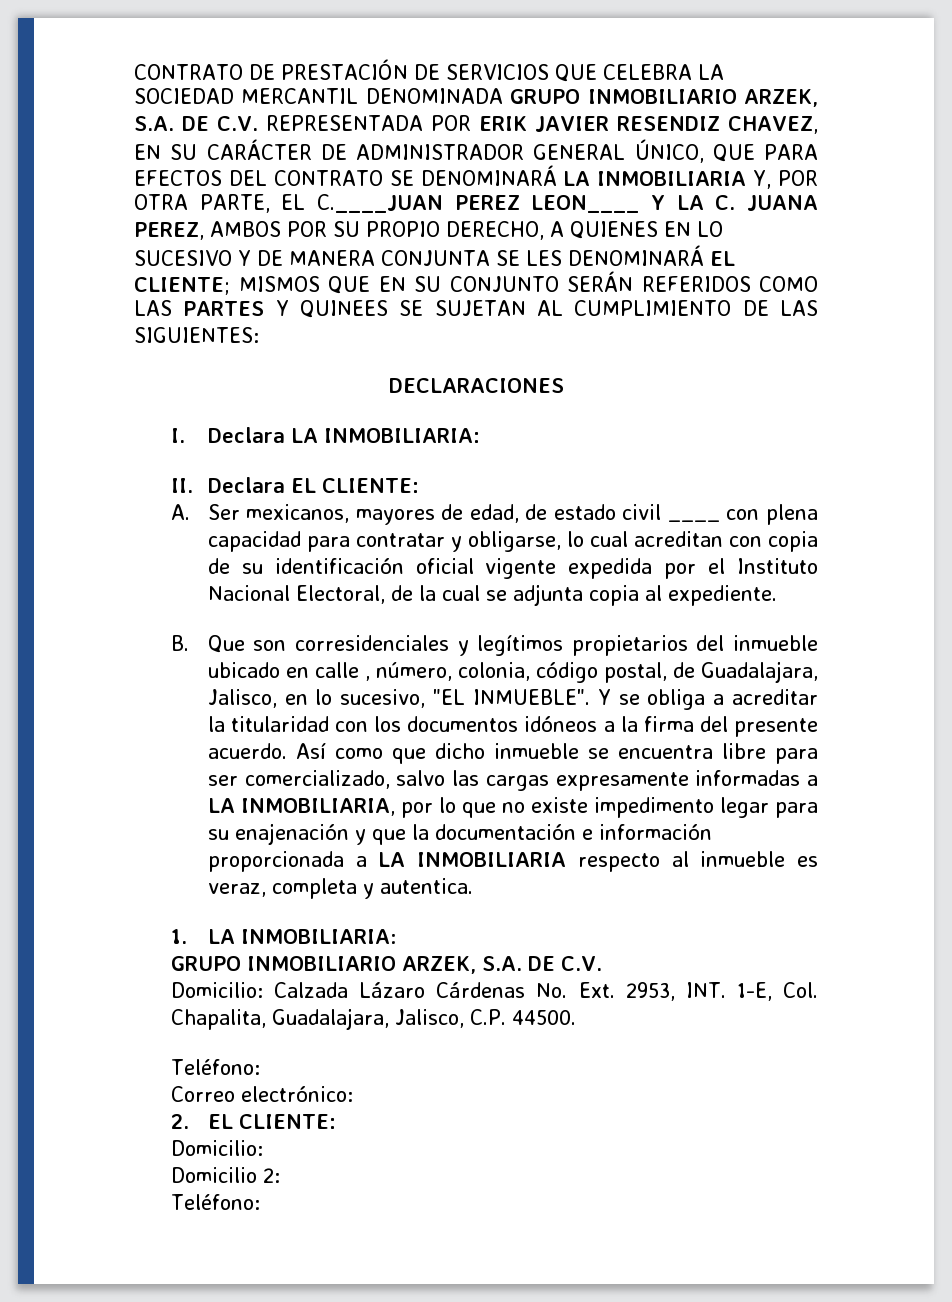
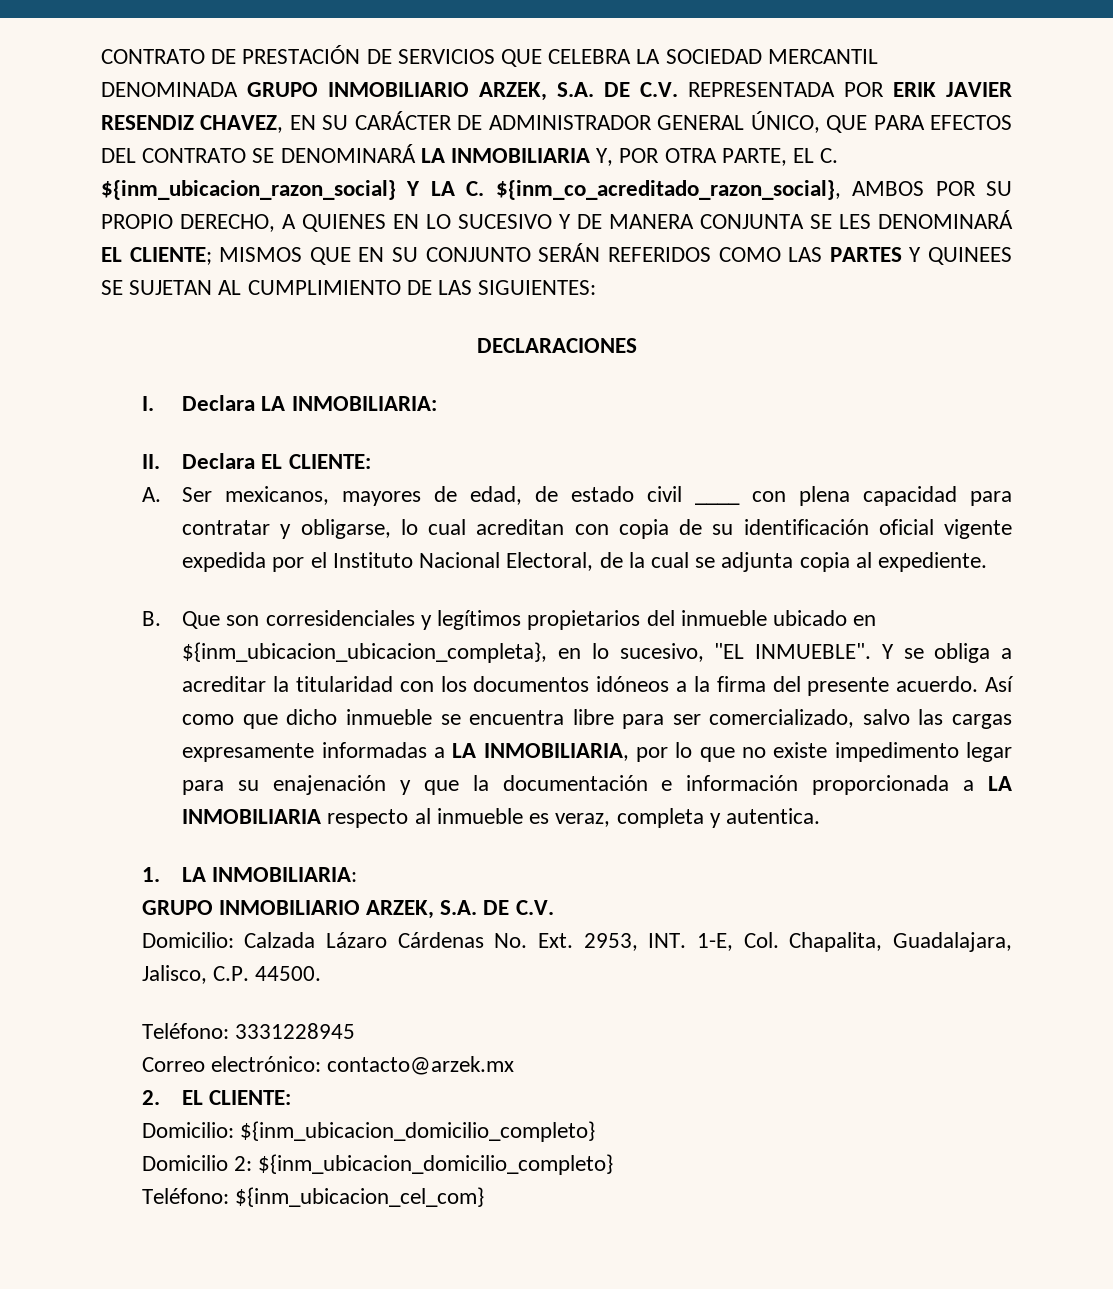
[316,194,640,213] C.____JUAN PEREZ LEON____ -> [820,148,839,163] [101,180,396,200] C. ${inm_ubicacion_razon_social}
[747,195,819,211] [134,222,204,240] JUANA PEREZ, -> [495,180,841,200] ${inm_co_acreditado_razon_social},
[314,661,818,683] [207,689,277,708] calle , número, colonia, código postal, de Guadalajara, Jalisco, -> [182,642,548,663] ${inm_ubicacion_ubicacion_completa},
(260, 1067) none -> [234,1023,355,1039] 3331228945
(353, 1094) none -> [327,1056,515,1075] contacto@arzek.mx
(263, 1148) none -> [239,1121,595,1142] ${inm_ubicacion_domicilio_completo}
[170,1194,260,1210] // Teléfono: -> [258,1154,614,1175] [141,1187,484,1207] ${inm_ubicacion_domicilio_completo} // Teléfono: ${inm_ubicacion_cel_com}

